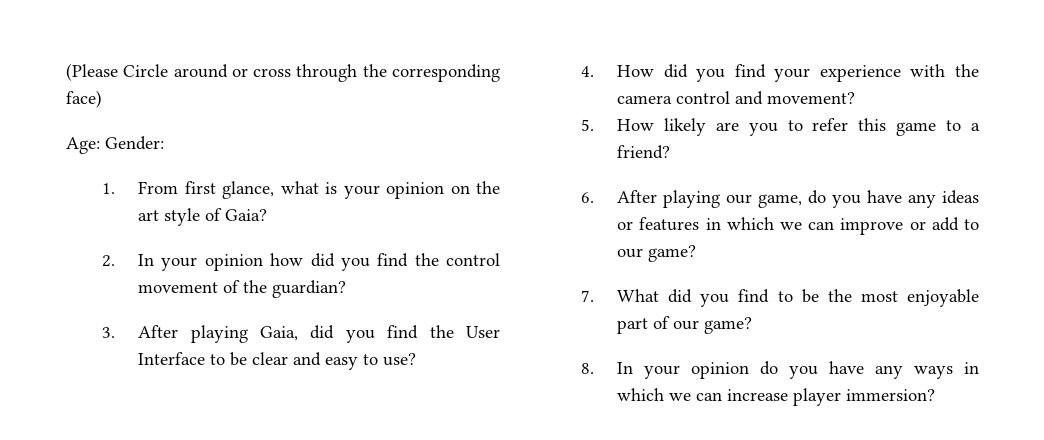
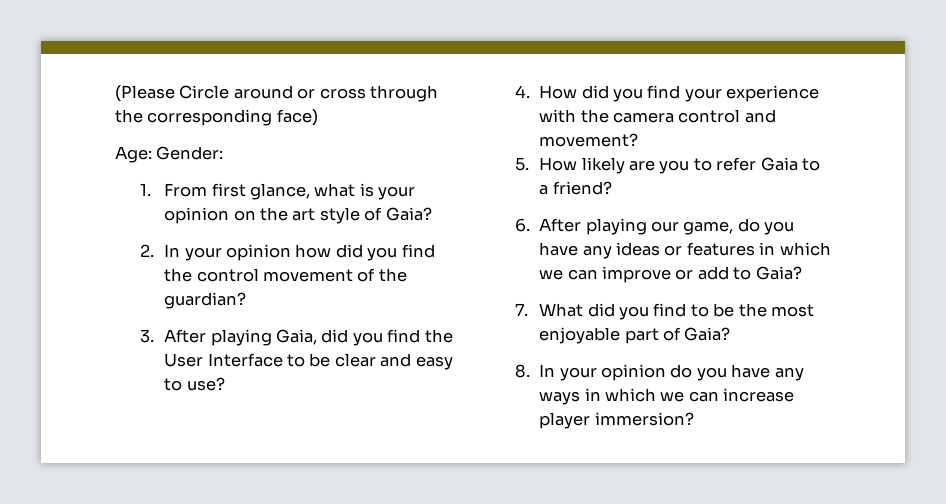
[858,118,937,136] this game -> [760,157,798,171] Gaia
[617,245,697,262] our game? -> [755,266,802,280] Gaia?
[673,317,753,334] our game? -> [684,327,731,341] Gaia?

